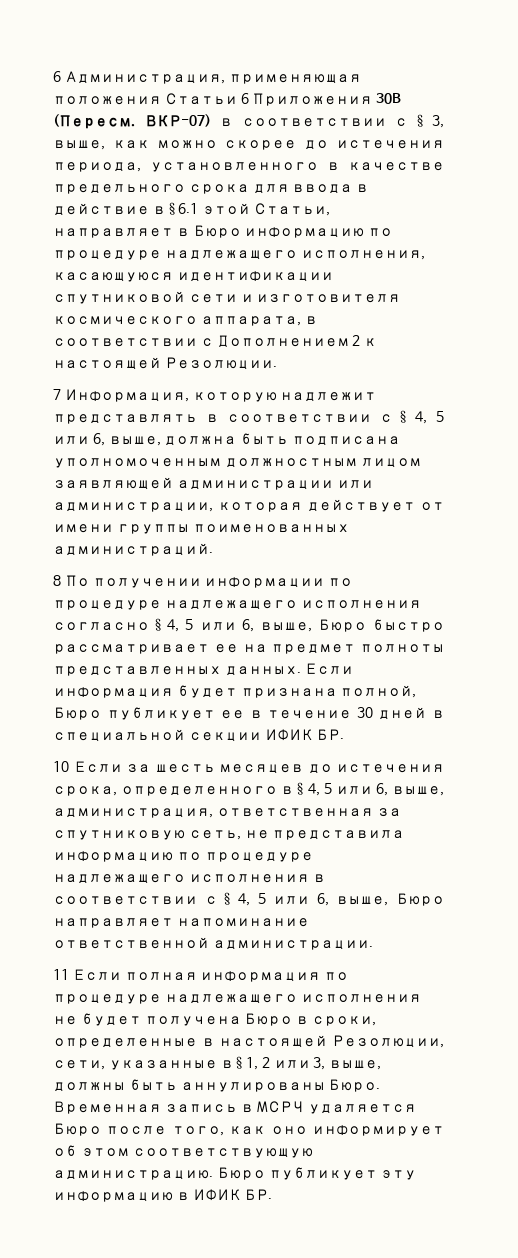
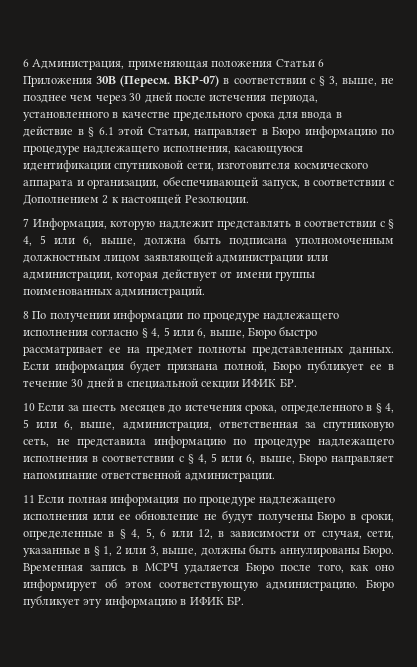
[112,140,329,150] как можно скорее до -> [381,78,395,84] [23,92,206,104] не позднее чем через 30 дней после
[188,294,401,303] [53,316,301,326] сети и изготовителя космического аппарата, -> [186,162,368,171] [23,176,300,189] сети, изготовителя космического аппарата и организации, обеспечивающей запуск,
[53,1013,241,1026] не будет получена -> [92,510,313,523] или ее обновление не будут получены
[219,1035,444,1048] настоящей Резолюции, -> [119,528,362,540] § 4, 5, 6 или 12, в зависимости от случая,

